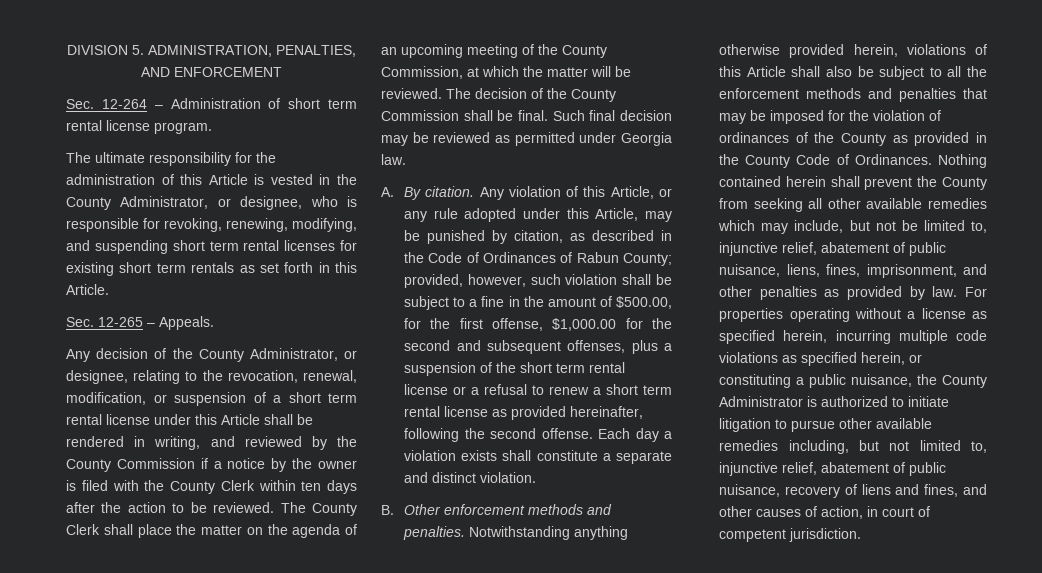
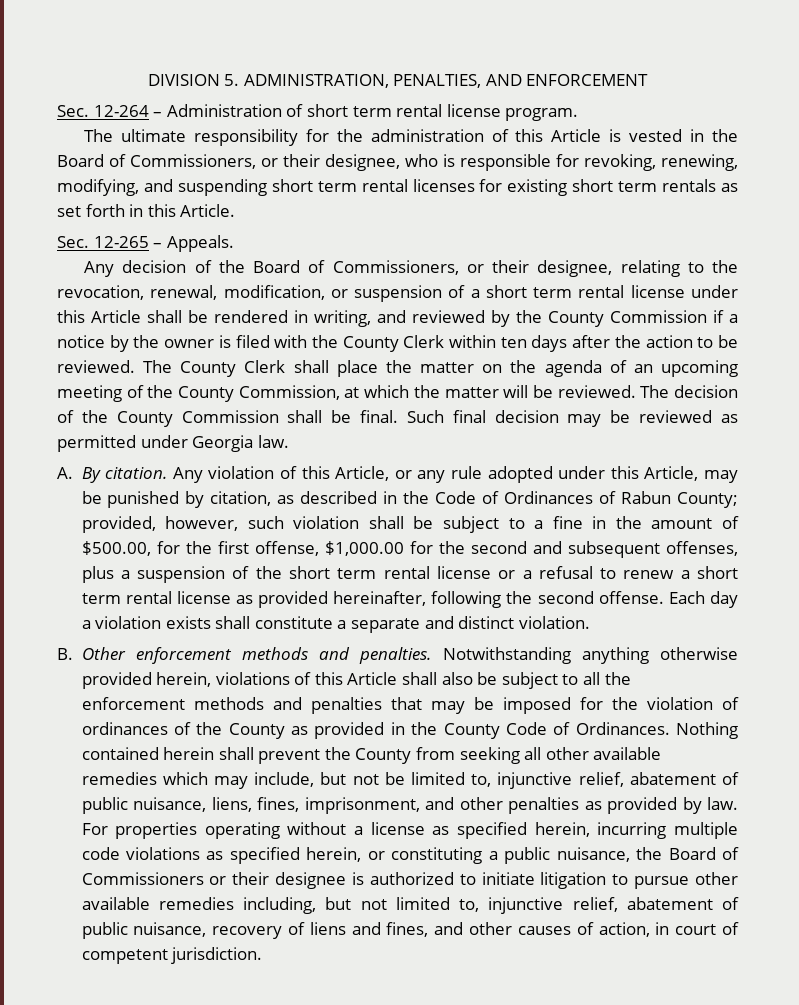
[66,196,231,210] County Administrator, or -> [57,154,320,169] Board of Commissioners, or their
[198,348,357,362] County Administrator, or -> [253,260,530,275] Board of Commissioners, or their
[942,375,987,388] [719,396,804,407] County Administrator -> [668,847,740,860] [81,872,347,889] Board of Commissioners or their designee

